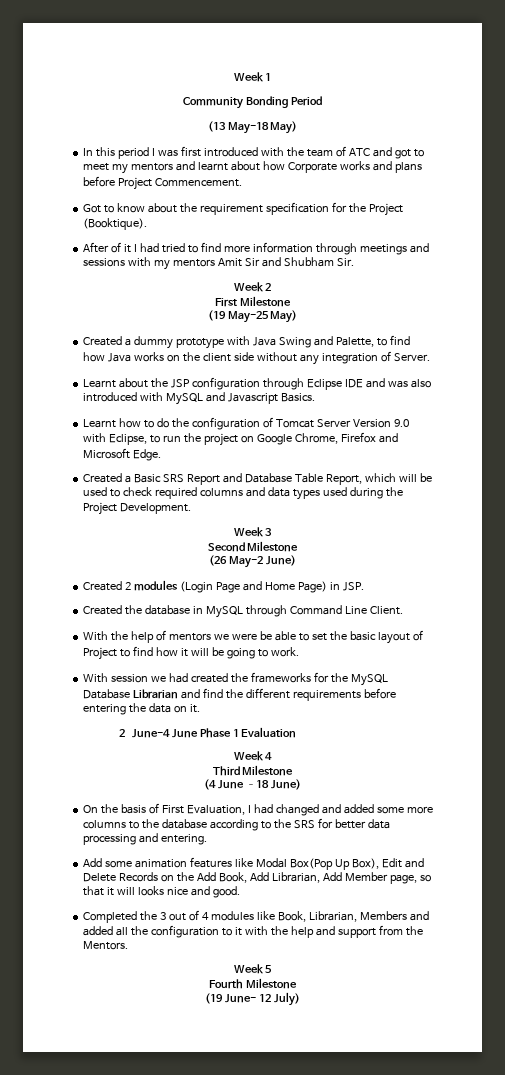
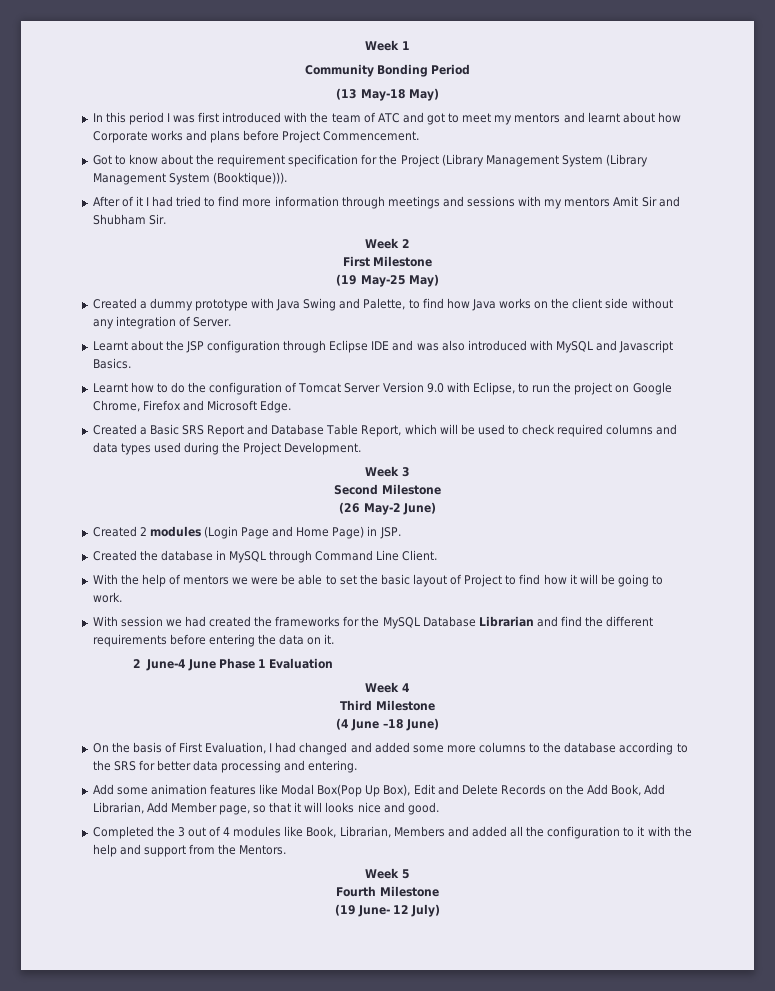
[83,218,148,230] (Booktique). -> [441,154,649,167] [92,172,287,185] (Library Management System (Library Management System (Booktique))).

